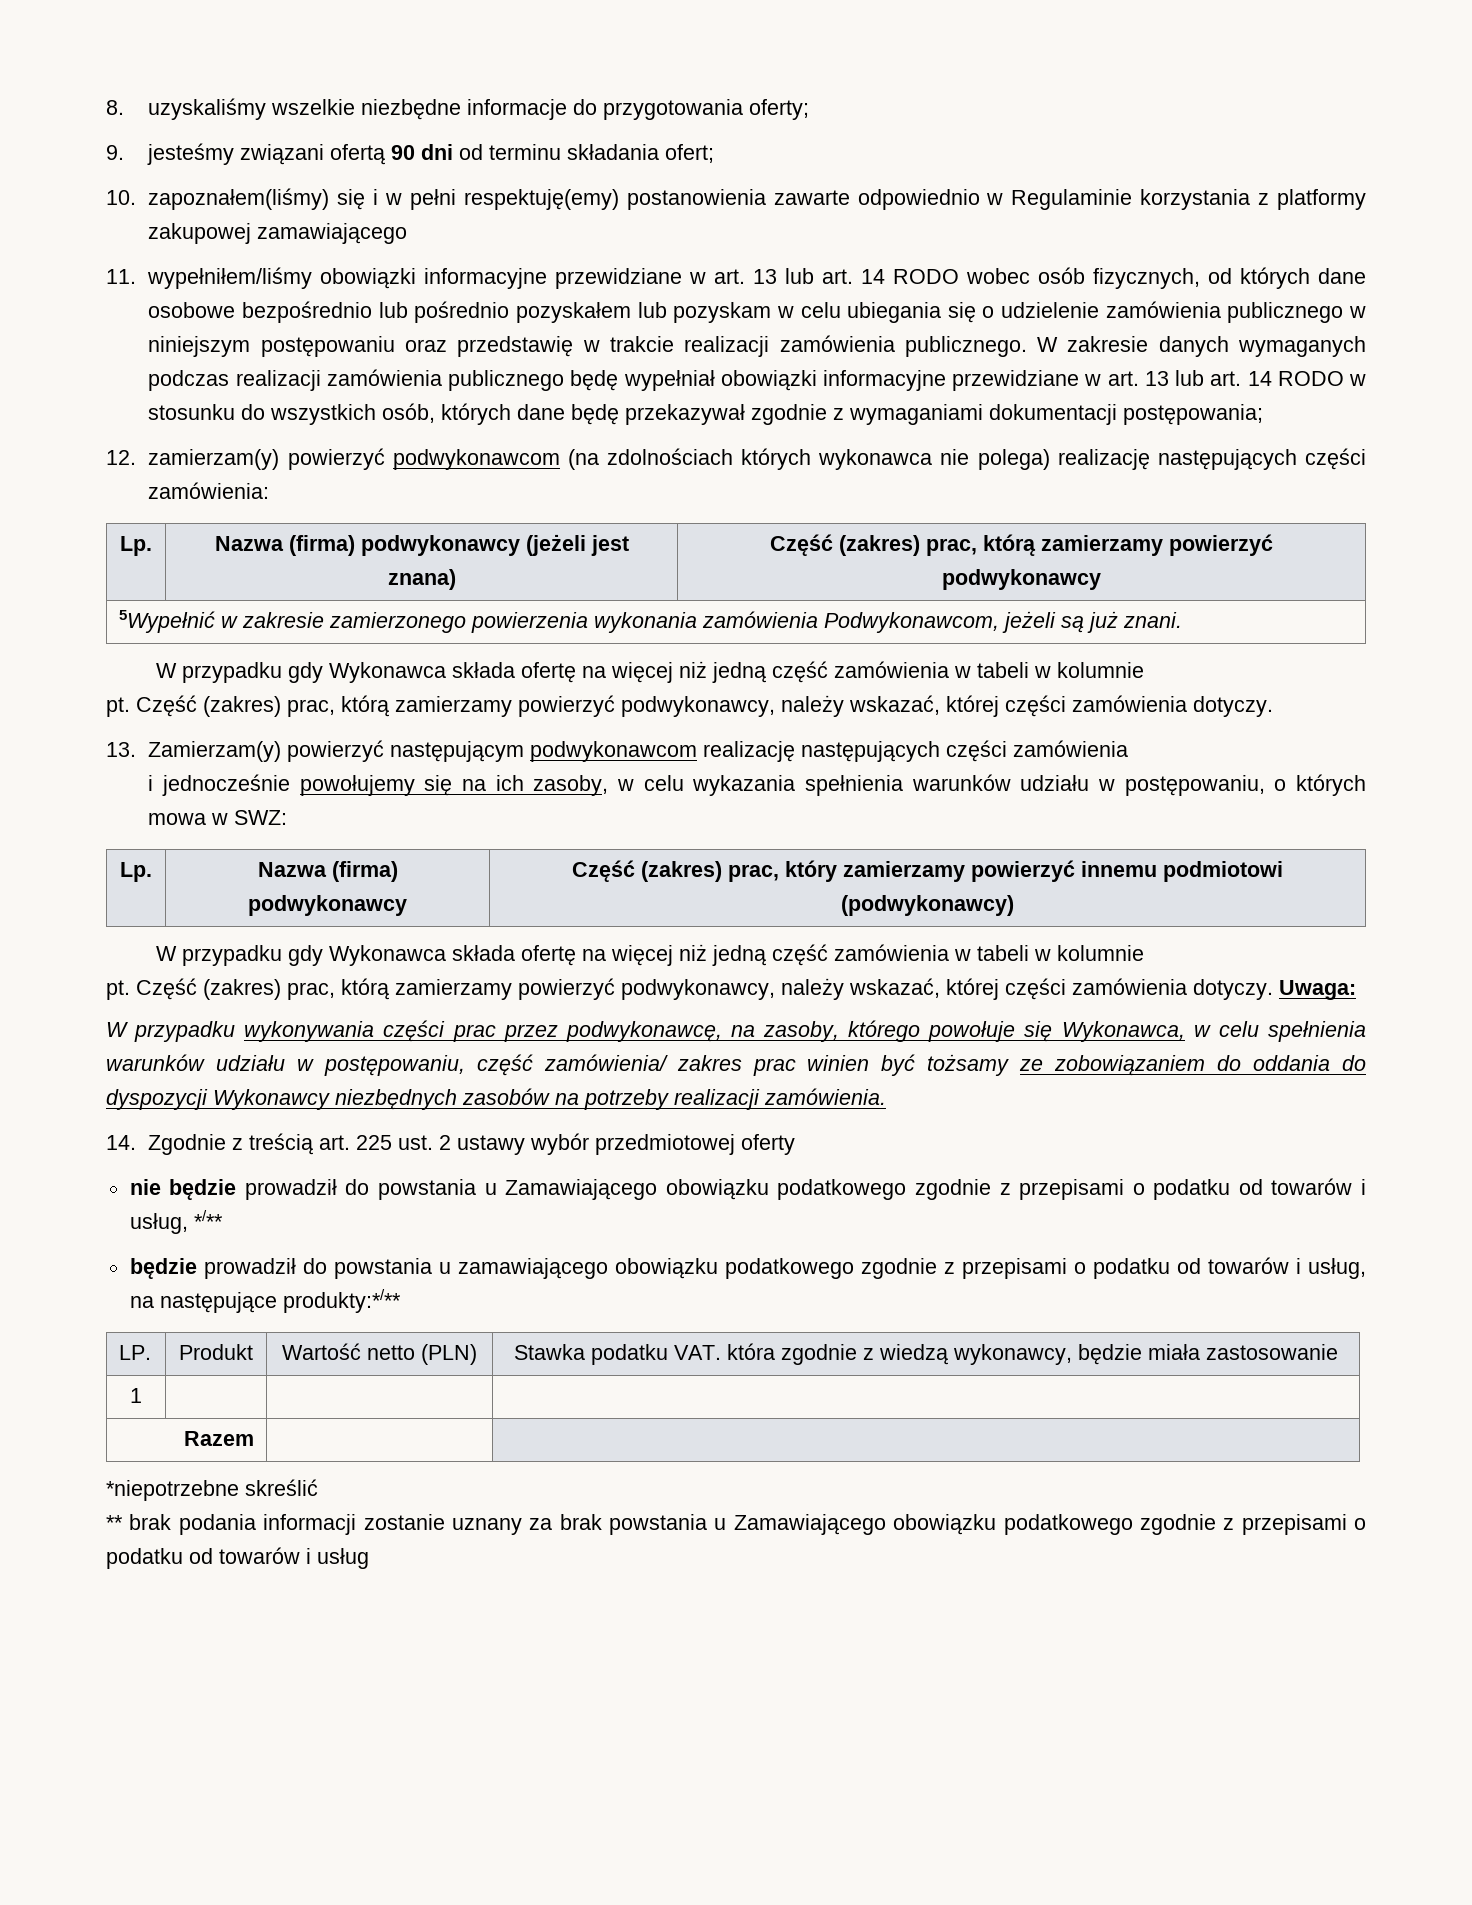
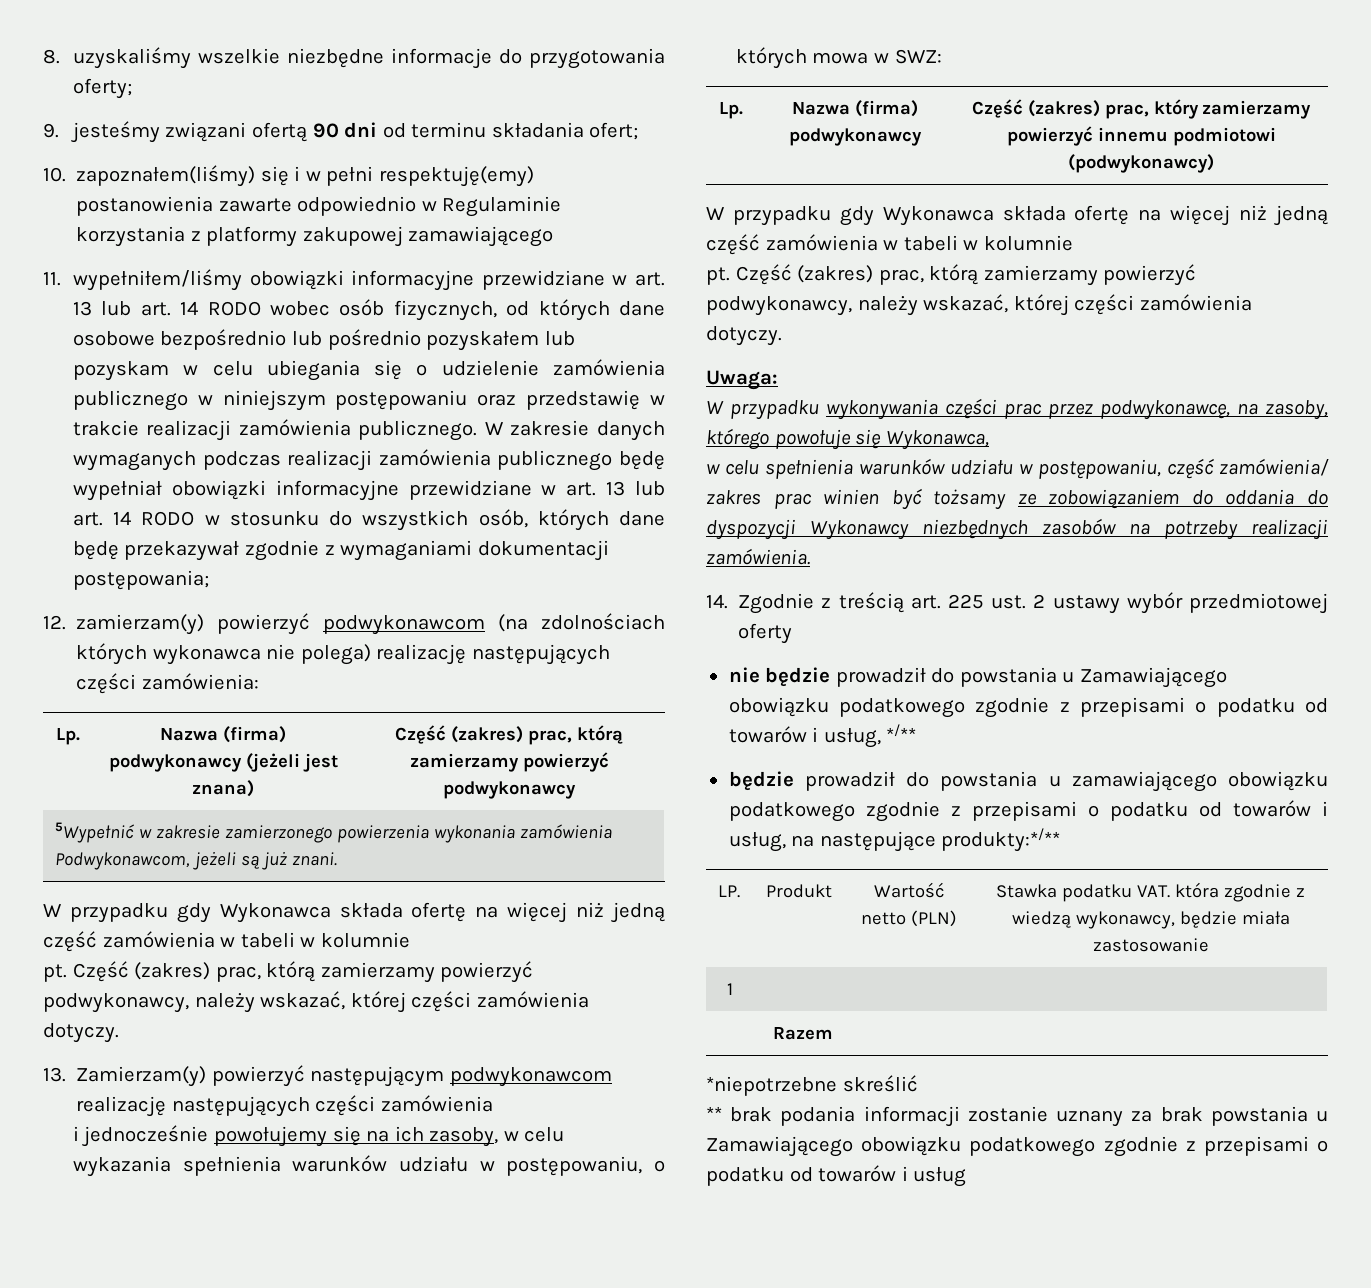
(1273, 989) none -> (782, 336) //
(1185, 1031) none -> (989, 440) //

